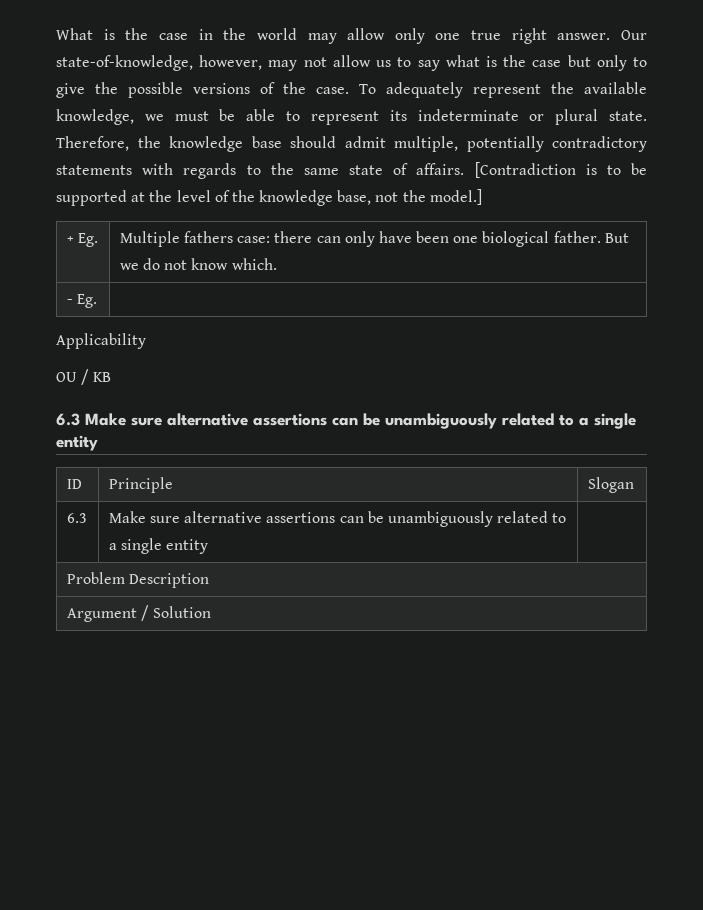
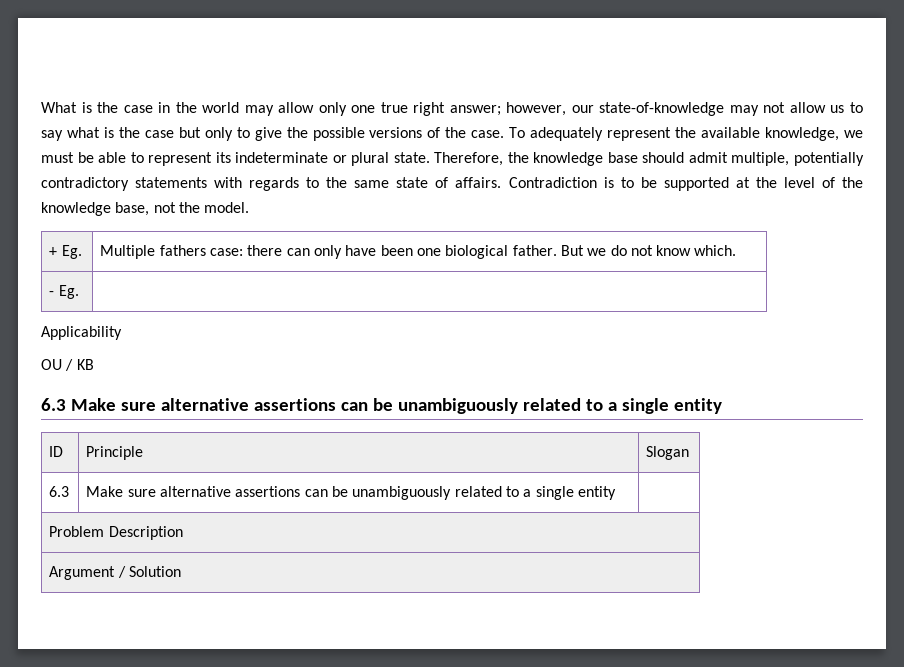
[557,30,648,40] [56,55,263,71] answer. Our state-of-knowledge, however, -> [449,102,725,116] answer; however, our state-of-knowledge
[474,162,576,178] [Contradiction -> [508,177,597,188] Contradiction
[429,189,482,205] model.] -> [204,202,250,213] model.

